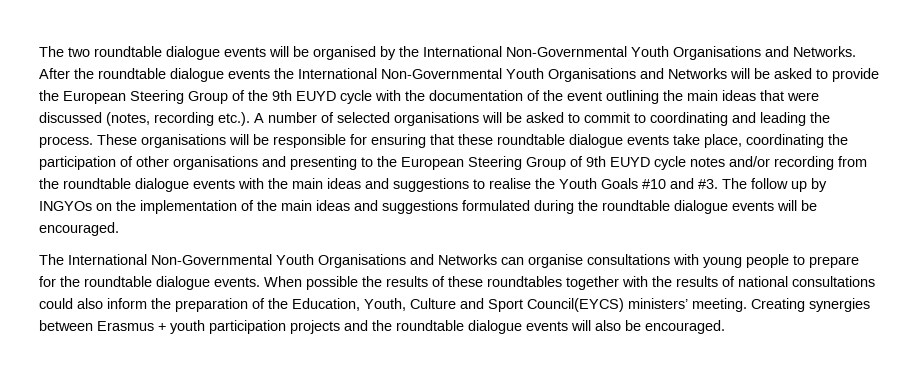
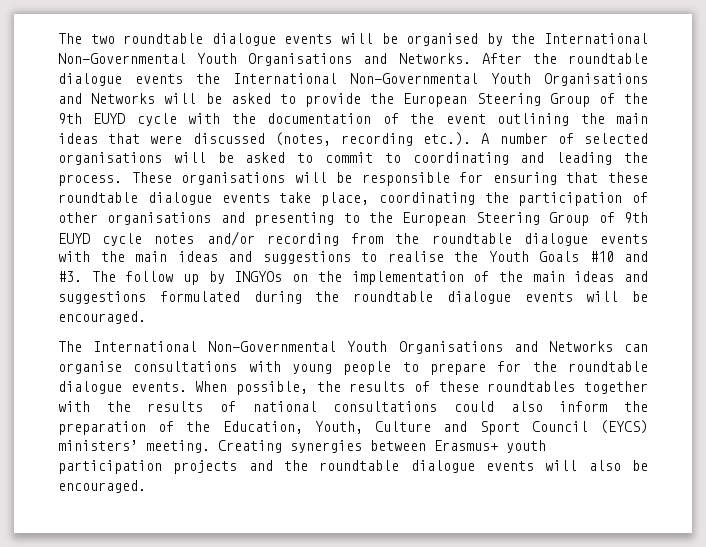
[306,276,358,290] possible -> [236,381,308,395] possible,
[527,298,624,312] Council(EYCS) -> [531,420,648,434] Council (EYCS)
[97,321,166,331] Erasmus + -> [434,440,498,451] Erasmus+

